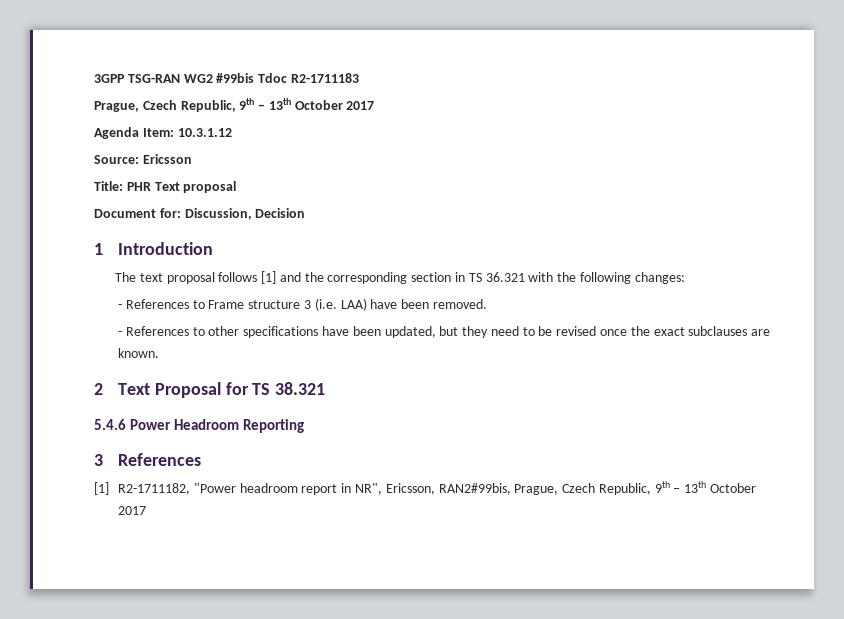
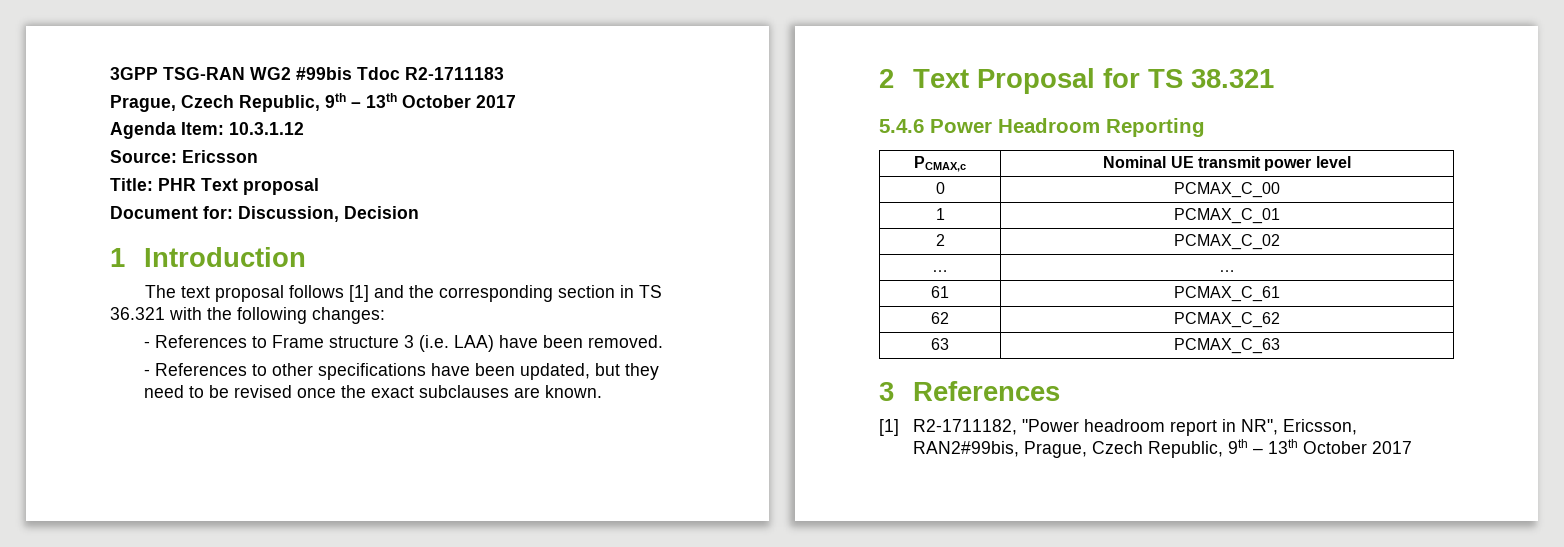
(305, 426) none -> [914,156,966,172] [1103,156,1351,171] [935,182,945,194] [1174,182,1280,198] [935,208,945,220] [1174,208,1280,224] [935,234,945,246] [1174,234,1280,250] [932,270,948,272] [1219,270,1235,272] [931,286,949,298] [1174,286,1280,302] [931,312,949,324] [1174,312,1280,328] [931,338,949,350] [1174,338,1280,354] // PCMAX,c | Nominal UE transmit power level // 0 | PCMAX_C_00 // 1 | PCMAX_C_01 // 2 | PCMAX_C_02 // … | … // 61 | PCMAX_C_61 // 62 | PCMAX_C_62 // 63 | PCMAX_C_63

